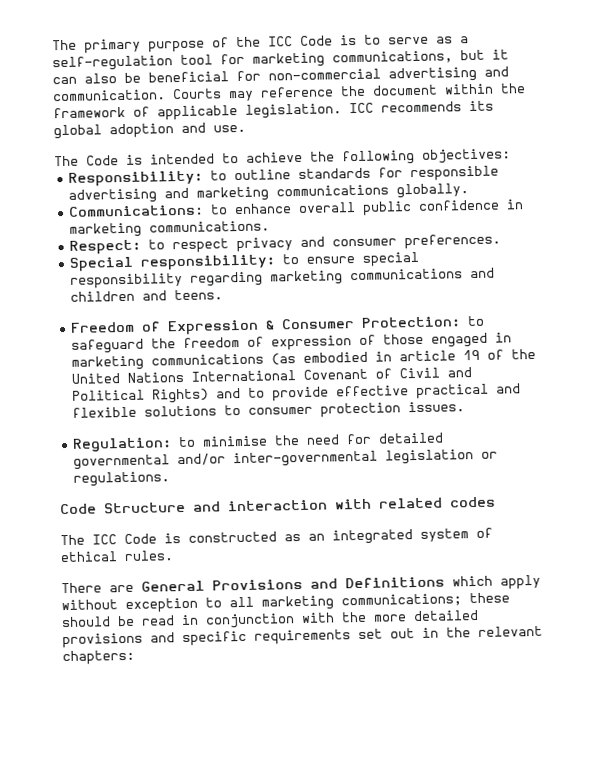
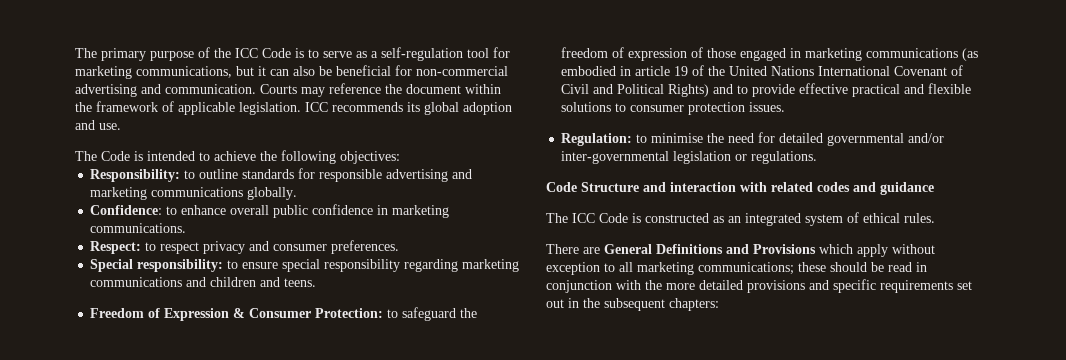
[68,204,205,217] Communications: -> [90,205,163,215] Confidence:
(496, 502) none -> [853,182,934,195] and guidance
[212,576,445,591] Provisions and Definitions -> [656,244,816,254] Definitions and Provisions
[478,625,543,637] relevant -> [604,298,665,311] subsequent

